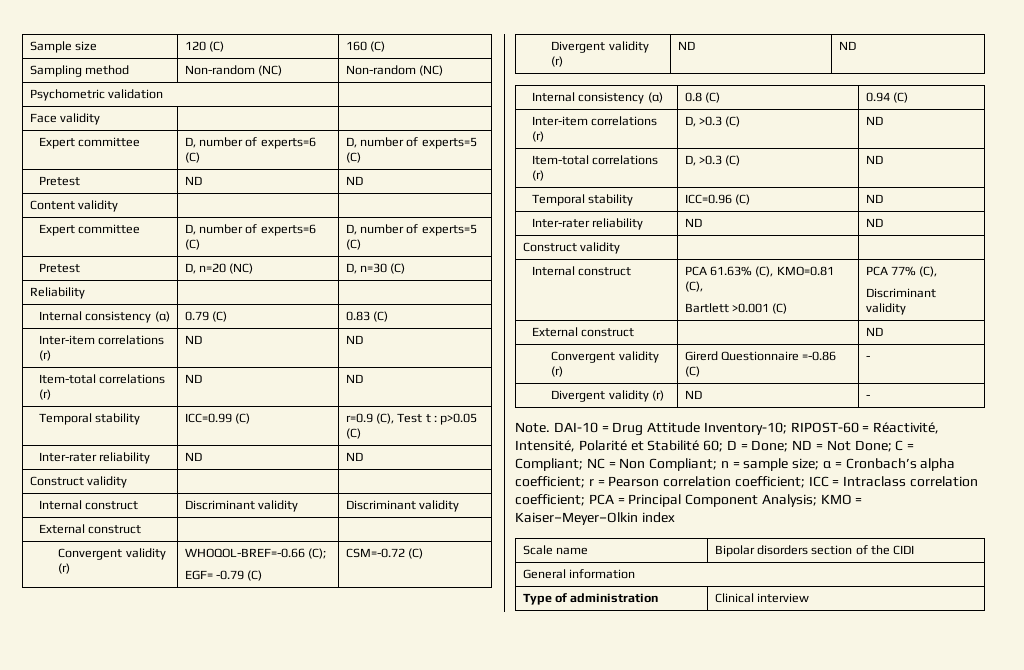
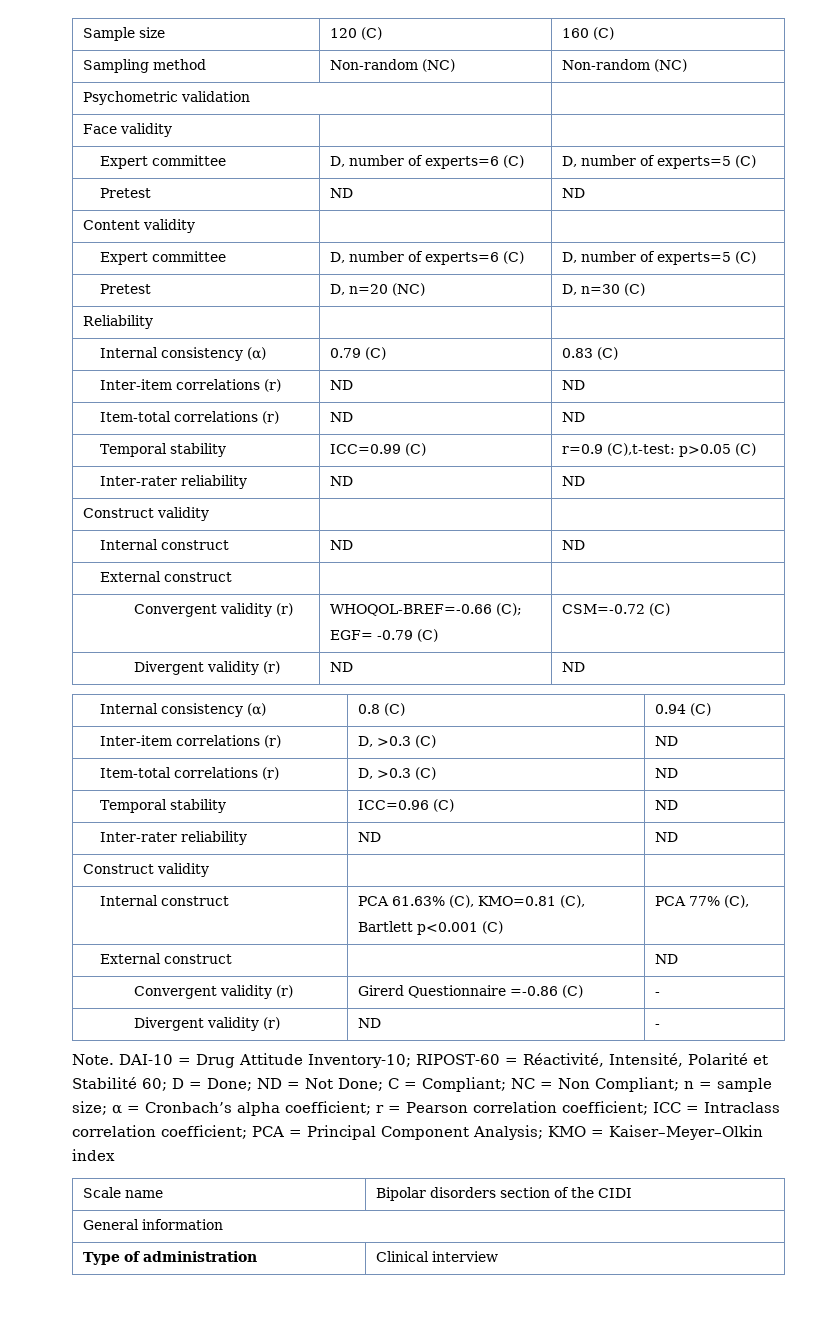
[375,413,438,424] (C), Test t : -> [607,443,676,456] (C),t-test:
[184,500,298,512] [345,500,459,512] Discriminant validity | Discriminant validity -> [330,540,354,550] [562,540,586,550] ND | ND
[731,303,769,313] >0.001 -> [417,922,479,935] p<0.001
[865,288,936,298] [865,303,906,315] // Discriminant validity -> (750, 901) none

